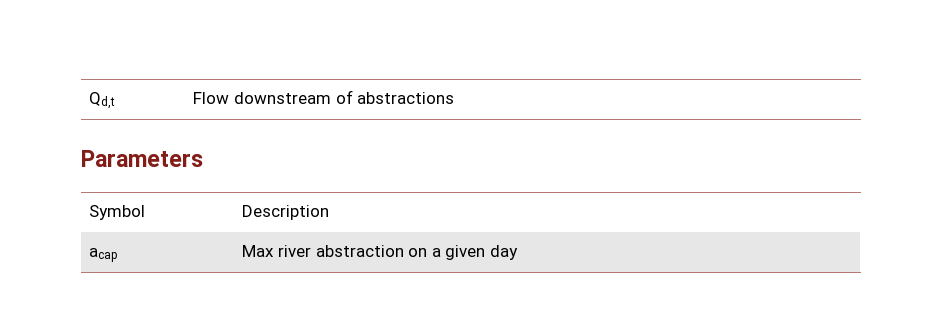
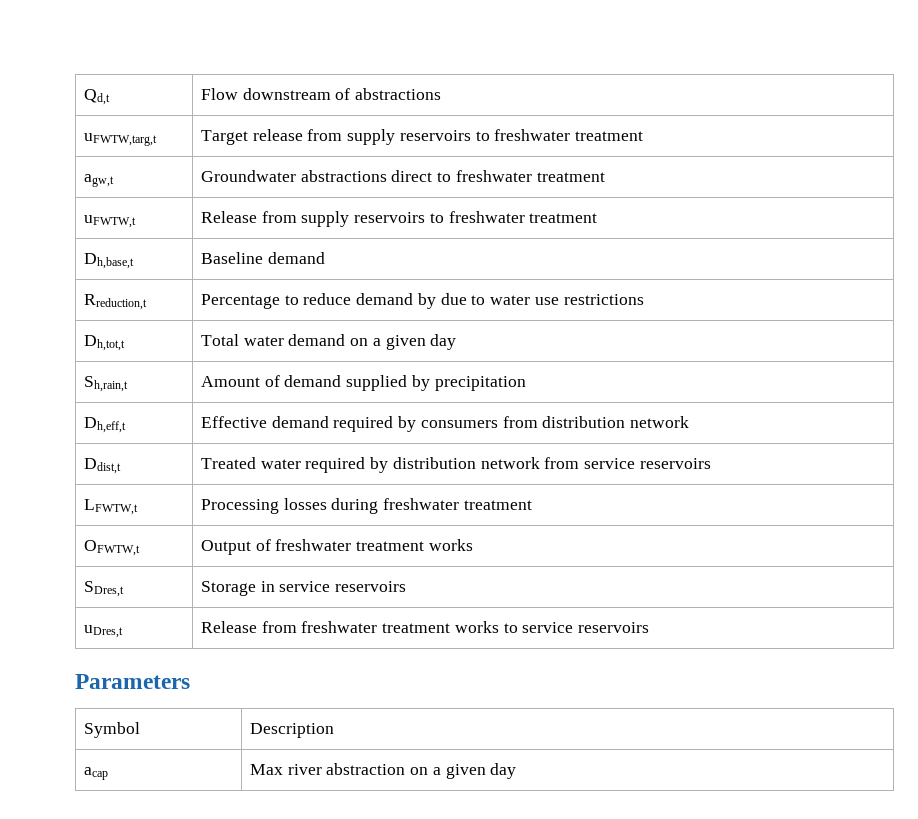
(455, 98) none -> [83,133,157,146] [200,129,644,145] [83,174,114,187] [200,170,605,182] [83,215,136,228] [200,211,598,227] [83,253,134,269] [200,252,325,264] [83,294,147,310] [200,293,644,309] [83,335,125,351] [200,334,457,350] [83,376,128,392] [200,375,526,391] [83,417,126,433] [200,416,690,432] [83,458,121,474] [200,457,711,473] [83,499,138,515] [200,498,532,514] [83,540,140,556] [200,539,473,555] [83,581,124,597] [200,581,407,596] [83,625,123,638] [200,621,650,633] // uFWTW,targ,t | Target release from supply reservoirs to freshwater treatment // agw,t | Groundwater abstractions direct to freshwater treatment // uFWTW,t | Release from supply reservoirs to freshwater treatment // Dh,base,t | Baseline demand // Rreduction,t | Percentage to reduce demand by due to water use restrictions // Dh,tot,t | Total water demand on a given day // Sh,rain,t | Amount of demand supplied by precipitation // Dh,eff,t | Effective demand required by consumers from distribution network // Ddist,t | Treated water required by distribution network from service reservoirs // LFWTW,t | Processing losses during freshwater treatment // OFWTW,t | Output of freshwater treatment works // SDres,t | Storage in service reservoirs // uDres,t | Release from freshwater treatment works to service reservoirs

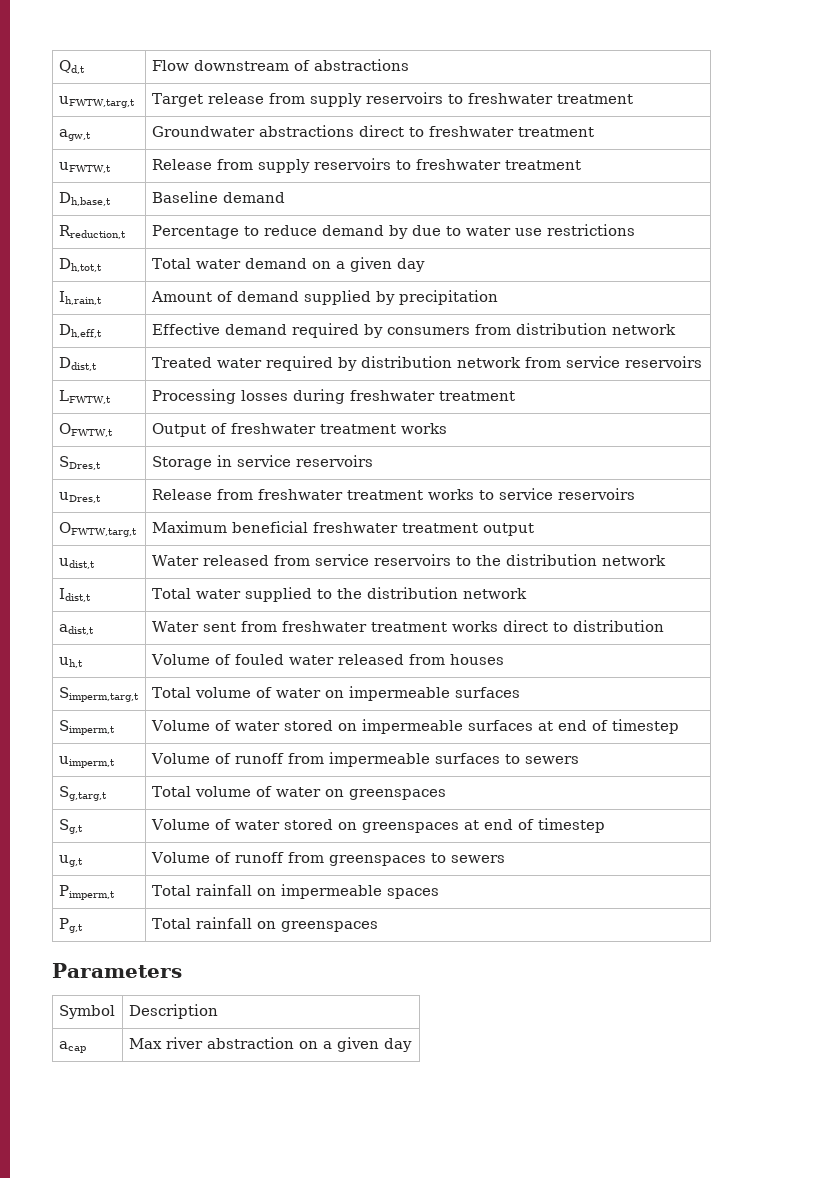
[83,376,128,392] Sh,rain,t -> [58,291,101,305] Ih,rain,t
(650, 627) none -> [58,522,136,537] [151,521,534,536] [58,558,94,569] [151,554,666,566] [58,588,90,602] [151,587,527,602] [58,624,93,635] [151,620,664,632] [58,657,82,668] [150,654,504,665] [58,687,138,702] [151,686,520,701] [58,720,114,735] [150,719,679,734] [58,756,114,768] [150,752,579,767] [58,786,106,801] [151,786,446,800] [58,819,82,834] [150,818,605,833] [58,855,82,867] [150,852,505,866] [58,885,114,900] [151,884,439,899] [58,918,82,933] [151,917,378,932] // OFWTW,targ,t | Maximum beneficial freshwater treatment output // udist,t | Water released from service reservoirs to the distribution network // Idist,t | Total water supplied to the distribution network // adist,t | Water sent from freshwater treatment works direct to distribution // uh,t | Volume of fouled water released from houses // Simperm,targ,t | Total volume of water on impermeable surfaces // Simperm,t | Volume of water stored on impermeable surfaces at end of timestep // uimperm,t | Volume of runoff from impermeable surfaces to sewers // Sg,targ,t | Total volume of water on greenspaces // Sg,t | Volume of water stored on greenspaces at end of timestep // ug,t | Volume of runoff from greenspaces to sewers // Pimperm,t | Total rainfall on impermeable spaces // Pg,t | Total rainfall on greenspaces

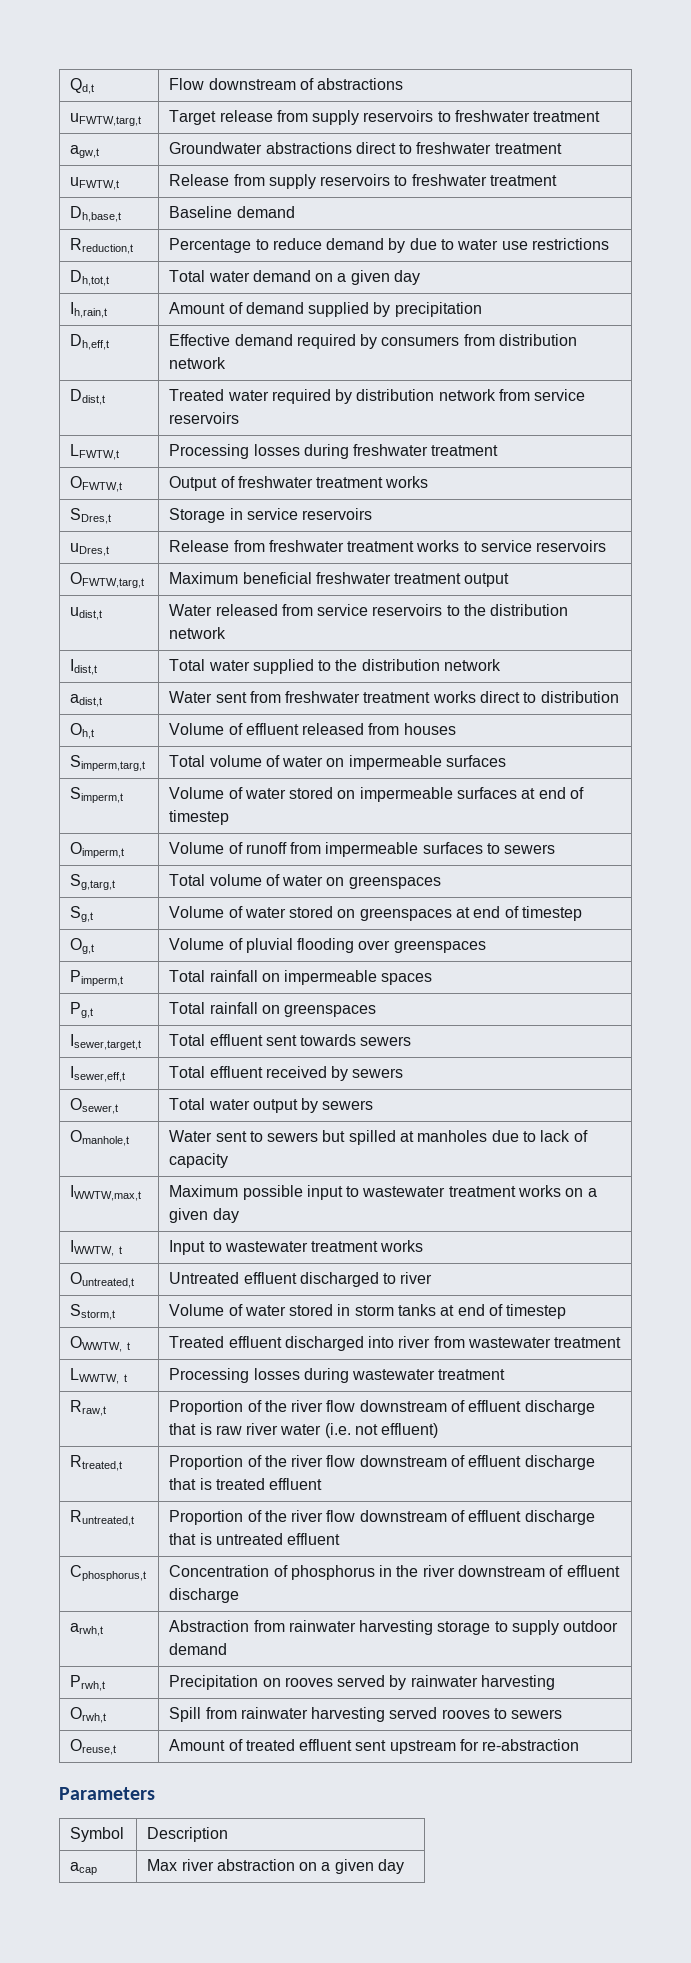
[58,657,82,668] [150,654,334,665] uh,t | Volume of fouled water -> [70,723,95,739] [169,723,299,735] Oh,t | Volume of effluent
[58,756,114,768] uimperm,t -> [70,842,125,858] Oimperm,t
[58,855,82,867] [150,852,505,866] ug,t | Volume of runoff from greenspaces to sewers -> [70,938,95,954] [169,938,486,953] Og,t | Volume of pluvial flooding over greenspaces
(378, 926) none -> [70,1034,142,1050] [169,1034,412,1046] [70,1066,126,1082] [169,1066,404,1081] [70,1098,119,1114] [169,1098,374,1113] [70,1130,130,1146] [169,1130,588,1145] [169,1153,229,1168] [70,1185,142,1201] [169,1185,597,1200] [169,1208,239,1223] [70,1240,122,1256] [169,1240,424,1255] [70,1272,135,1288] [169,1272,433,1287] [70,1304,116,1320] [169,1304,567,1319] [70,1336,130,1352] [169,1336,622,1351] [70,1368,127,1384] [169,1368,506,1383] [70,1400,107,1416] [169,1400,595,1415] [169,1423,439,1438] [70,1455,123,1471] [169,1455,595,1470] [169,1478,323,1490] [70,1510,135,1526] [169,1510,595,1525] [169,1533,341,1545] [70,1565,147,1581] [169,1565,620,1580] [169,1588,240,1603] [70,1623,104,1636] [169,1620,619,1635] [169,1643,228,1655] [70,1675,106,1691] [169,1675,556,1690] [70,1707,107,1723] [169,1707,563,1722] [70,1739,117,1755] [169,1739,580,1754] // Isewer,target,t | Total effluent sent towards sewers // Isewer,eff,t | Total effluent received by sewers // Osewer,t | Total water output by sewers // Omanhole,t | Water sent to sewers but spilled at manholes due to lack of capacity // IWWTW,max,t | Maximum possible input to wastewater treatment works on a given day // IWWTW, t | Input to wastewater treatment works // Ountreated,t | Untreated effluent discharged to river // Sstorm,t | Volume of water stored in storm tanks at end of timestep // OWWTW, t | Treated effluent discharged into river from wastewater treatment // LWWTW, t | Processing losses during wastewater treatment // Rraw,t | Proportion of the river flow downstream of effluent discharge that is raw river water (i.e. not effluent) // Rtreated,t | Proportion of the river flow downstream of effluent discharge that is treated effluent // Runtreated,t | Proportion of the river flow downstream of effluent discharge that is untreated effluent // Cphosphorus,t | Concentration of phosphorus in the river downstream of effluent discharge // arwh,t | Abstraction from rainwater harvesting storage to supply outdoor demand // Prwh,t | Precipitation on rooves served by rainwater harvesting // Orwh,t | Spill from rainwater harvesting served rooves to sewers // Oreuse,t | Amount of treated effluent sent upstream for re-abstraction

